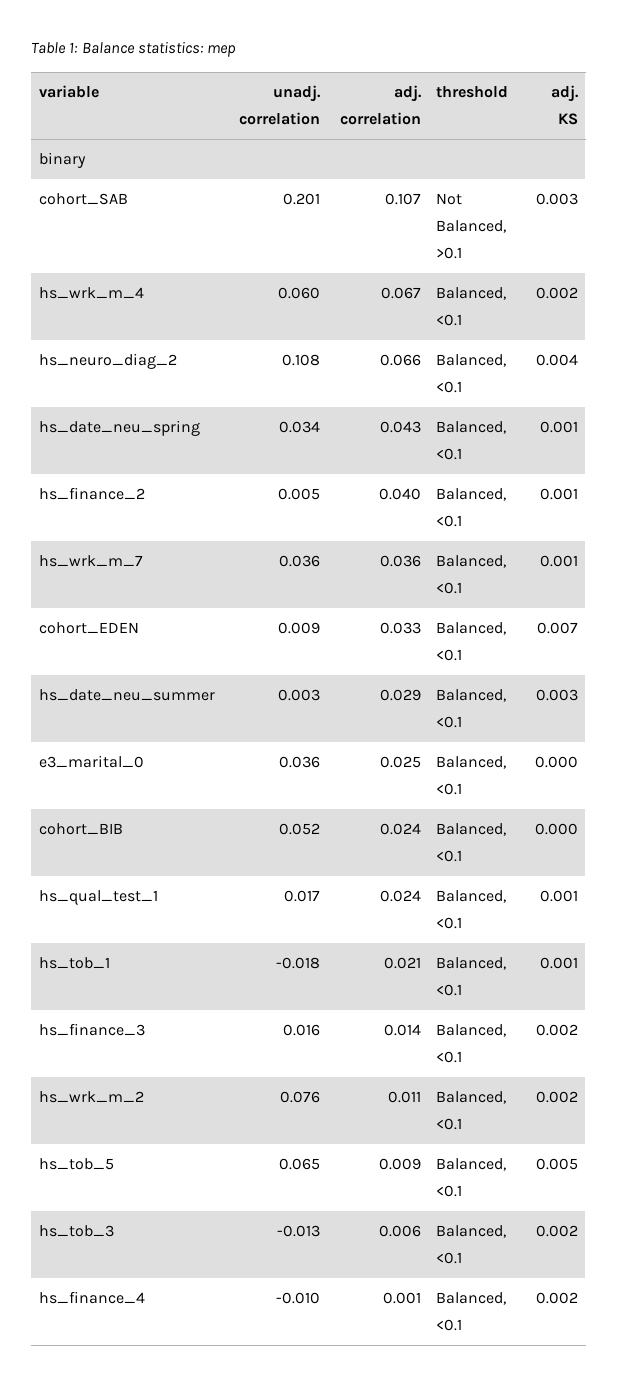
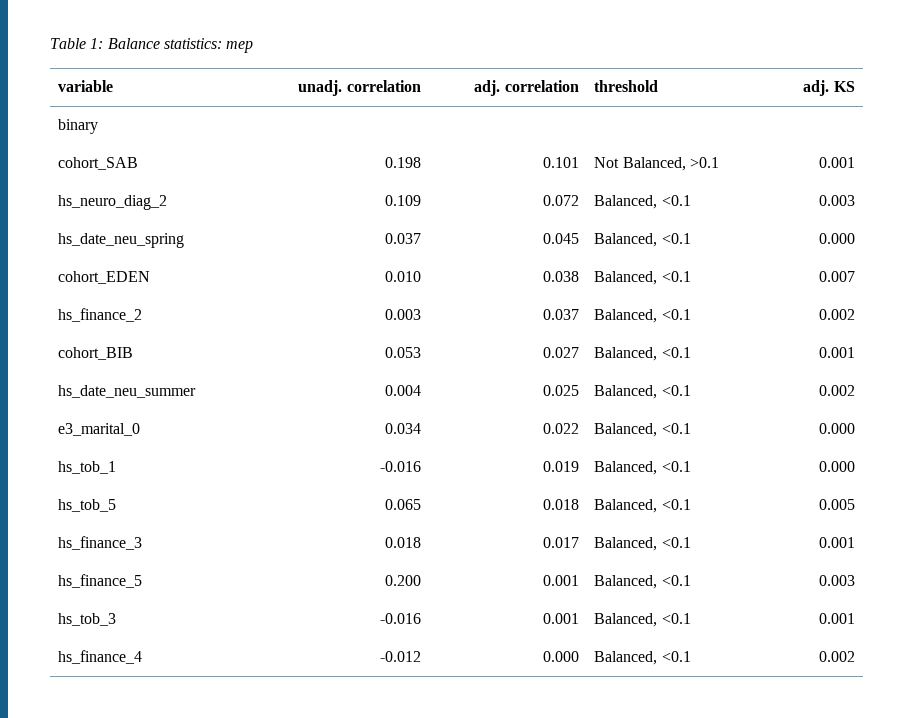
[282,193,320,205] [384,193,421,205] 0.201 | 0.107 -> [384,157,421,168] [542,157,579,168] 0.198 | 0.101
[535,193,578,205] [39,287,145,299] [277,287,320,299] [380,287,421,299] [436,287,507,300] [436,314,463,326] [535,287,578,299] [39,353,178,369] [281,354,320,366] [379,354,421,366] [436,354,507,367] [436,381,463,393] [535,354,578,366] [39,420,201,436] [278,421,320,433] [379,421,421,433] [436,421,507,434] [436,448,463,460] [539,421,578,433] [39,487,146,500] [277,488,320,500] [378,488,421,500] [436,488,507,501] [436,515,463,527] [539,488,578,500] [39,555,144,567] [278,555,320,567] [379,555,421,567] [436,555,507,568] [436,582,463,594] [539,555,578,567] [39,622,140,634] [277,622,320,634] [379,622,421,634] [436,622,507,635] [436,649,463,661] [536,622,578,634] [39,689,216,701] [277,689,320,701] [379,689,421,701] [436,689,507,702] [436,716,463,728] [535,689,578,701] [39,755,145,768] [278,756,320,768] [379,756,421,768] [436,756,507,769] [436,783,463,795] [534,756,578,768] [39,823,124,835] [278,823,320,835] [379,823,421,835] [436,823,507,836] [436,850,463,862] [534,823,578,835] [39,890,159,905] [283,890,320,902] [379,890,421,902] [436,890,507,903] [436,917,463,929] [539,890,578,902] [39,957,111,969] [275,957,320,969] [383,957,421,969] [436,957,507,970] [436,984,463,996] [539,957,578,969] [39,1023,146,1036] [282,1024,320,1036] [383,1024,421,1036] [436,1024,507,1037] [436,1051,463,1063] [535,1024,578,1036] [39,1091,145,1103] [279,1091,320,1103] [387,1091,421,1103] [436,1091,507,1104] [436,1118,463,1130] [535,1091,578,1103] [39,1158,115,1170] [278,1158,320,1170] [378,1158,421,1170] [436,1158,507,1171] [436,1185,463,1197] [535,1158,578,1170] [39,1225,115,1237] [276,1225,320,1237] [378,1225,421,1237] [436,1225,507,1238] [436,1252,463,1264] [535,1225,578,1237] [39,1291,146,1304] [275,1292,320,1304] [382,1292,421,1304] 0.003 // hs_wrk_m_4 | 0.060 | 0.067 | Balanced, <0.1 | 0.002 // hs_neuro_diag_2 | 0.108 | 0.066 | Balanced, <0.1 | 0.004 // hs_date_neu_spring | 0.034 | 0.043 | Balanced, <0.1 | 0.001 // hs_finance_2 | 0.005 | 0.040 | Balanced, <0.1 | 0.001 // hs_wrk_m_7 | 0.036 | 0.036 | Balanced, <0.1 | 0.001 // cohort_EDEN | 0.009 | 0.033 | Balanced, <0.1 | 0.007 // hs_date_neu_summer | 0.003 | 0.029 | Balanced, <0.1 | 0.003 // e3_marital_0 | 0.036 | 0.025 | Balanced, <0.1 | 0.000 // cohort_BIB | 0.052 | 0.024 | Balanced, <0.1 | 0.000 // hs_qual_test_1 | 0.017 | 0.024 | Balanced, <0.1 | 0.001 // hs_tob_1 | -0.018 | 0.021 | Balanced, <0.1 | 0.001 // hs_finance_3 | 0.016 | 0.014 | Balanced, <0.1 | 0.002 // hs_wrk_m_2 | 0.076 | 0.011 | Balanced, <0.1 | 0.002 // hs_tob_5 | 0.065 | 0.009 | Balanced, <0.1 | 0.005 // hs_tob_3 | -0.013 | 0.006 | Balanced, <0.1 | 0.002 // hs_finance_4 | -0.010 | 0.001 -> [818,157,855,168] [58,195,168,210] [384,195,421,206] [542,195,579,206] [594,195,691,209] [818,195,855,206] [58,233,185,248] [384,233,421,244] [542,233,579,244] [594,233,691,247] [818,233,855,244] [58,271,151,284] [384,271,421,282] [542,271,579,282] [594,271,691,285] [818,271,855,282] [58,308,143,322] [384,309,421,320] [542,309,579,320] [594,309,691,323] [818,309,855,320] [58,347,134,360] [384,347,421,358] [542,347,579,358] [594,347,691,361] [818,347,855,358] [58,385,197,398] [384,385,421,396] [542,385,579,396] [594,385,691,399] [818,385,855,396] [58,423,141,436] [384,423,421,434] [542,423,579,434] [594,423,691,437] [818,423,855,434] [58,461,117,474] [379,461,421,472] [542,461,579,472] [594,461,691,475] [818,461,855,472] [58,499,117,512] [384,499,421,510] [542,499,579,510] [594,499,691,513] [818,499,855,510] [58,536,143,550] [384,537,421,548] [542,537,579,548] [594,537,691,551] [818,537,855,548] [58,574,143,588] [384,575,421,586] [542,575,579,586] [594,575,691,589] [818,575,855,586] [58,613,117,626] [379,613,421,624] [542,613,579,624] [594,613,691,627] [818,613,855,624] [58,650,143,664] [379,651,421,662] [542,651,579,662] 0.001 // hs_neuro_diag_2 | 0.109 | 0.072 | Balanced, <0.1 | 0.003 // hs_date_neu_spring | 0.037 | 0.045 | Balanced, <0.1 | 0.000 // cohort_EDEN | 0.010 | 0.038 | Balanced, <0.1 | 0.007 // hs_finance_2 | 0.003 | 0.037 | Balanced, <0.1 | 0.002 // cohort_BIB | 0.053 | 0.027 | Balanced, <0.1 | 0.001 // hs_date_neu_summer | 0.004 | 0.025 | Balanced, <0.1 | 0.002 // e3_marital_0 | 0.034 | 0.022 | Balanced, <0.1 | 0.000 // hs_tob_1 | -0.016 | 0.019 | Balanced, <0.1 | 0.000 // hs_tob_5 | 0.065 | 0.018 | Balanced, <0.1 | 0.005 // hs_finance_3 | 0.018 | 0.017 | Balanced, <0.1 | 0.001 // hs_finance_5 | 0.200 | 0.001 | Balanced, <0.1 | 0.003 // hs_tob_3 | -0.016 | 0.001 | Balanced, <0.1 | 0.001 // hs_finance_4 | -0.012 | 0.000

